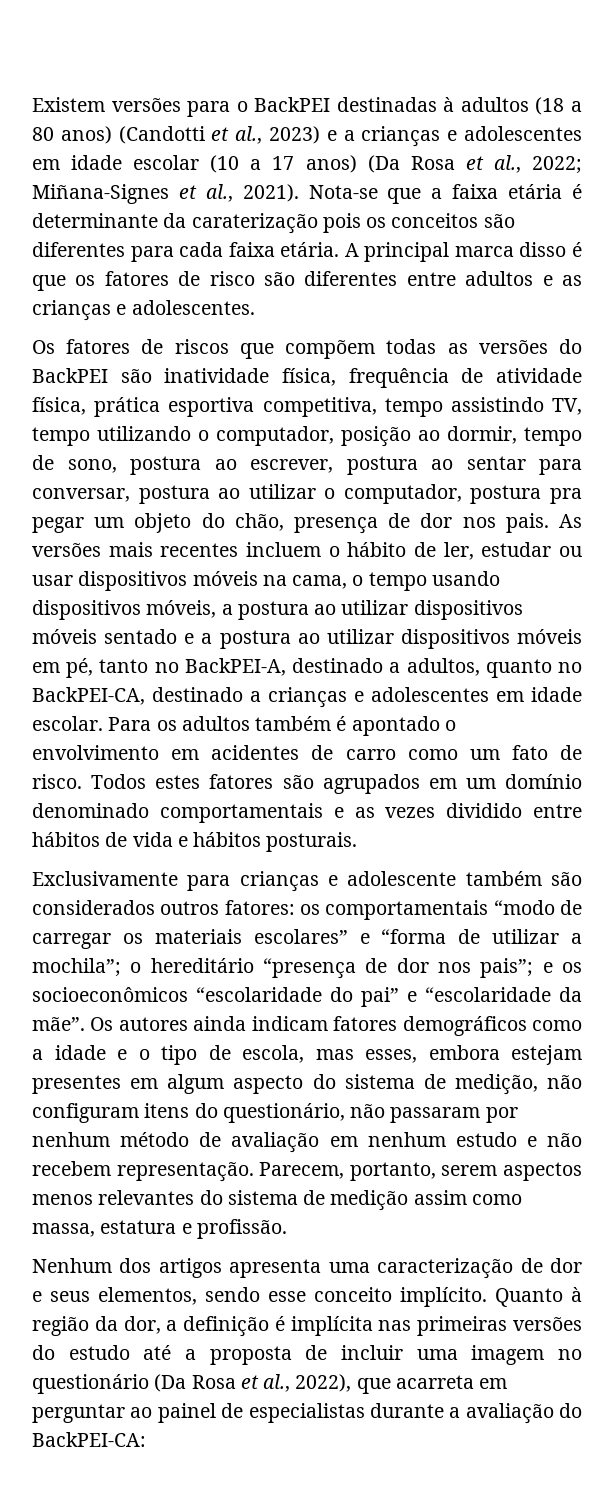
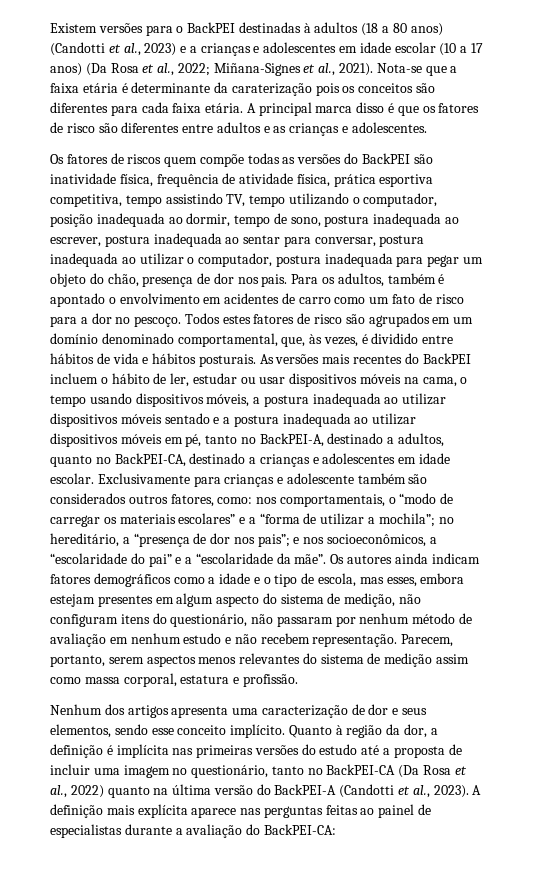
[239,340,376,359] que compõem -> [164,154,244,167] quem compõe
(411, 436) none -> [96,213,165,227] inadequada
(201, 465) none -> [373,213,442,227] inadequada
(418, 465) none -> [153,233,222,247] inadequada
(210, 494) none -> [50,253,118,267] inadequada
[549,488,582,504] pra -> [324,253,424,267] inadequada para
(549, 523) none -> [291,273,445,287] [50,293,464,307] [50,313,474,327] [50,333,454,347] [50,353,256,367] Para os adultos, também é apontado o envolvimento em acidentes de carro como um fato de risco para a dor no pescoço. Todos estes fatores de risco são agrupados em um domínio denominado comportamental, que, às vezes, é dividido entre hábitos de vida e hábitos posturais.
(239, 550) none -> [404,353,471,364] do BackPEI
(309, 610) none -> [312,393,381,407] inadequada
(291, 639) none -> [282,413,351,427] inadequada
[108,716,456,736] [32,745,582,760] [32,774,582,794] [32,803,582,823] [32,832,358,852] Para os adultos também é apontado o envolvimento em acidentes de carro como um fato de risco. Todos estes fatores são agrupados em um domínio denominado comportamentais e as vezes dividido entre hábitos de vida e hábitos posturais. // -> (94, 478) none
[224,900,489,920] fatores: os comportamentais -> [170,494,396,507] fatores, como: nos comportamentais, o
(370, 938) none -> [248,517,256,524] a
[130,958,254,973] o hereditário -> [438,517,454,524] [50,533,130,547] no hereditário, a
[561,962,582,973] [32,987,188,1002] os socioeconômicos -> [303,534,437,547] nos socioeconômicos, a
(417, 996) none -> [185,557,193,564] a
[32,1223,95,1237] massa, -> [84,673,177,687] massa corporal,
[32,1374,508,1394] [32,1404,125,1423] questionário (Da Rosa et al., 2022), que acarreta em perguntar -> [191,764,467,778] [50,784,482,798] [50,804,358,818] questionário, tanto no BackPEI-CA (Da Rosa et al., 2022) quanto na última versão do BackPEI-A (Candotti et al., 2023). A definição mais explícita aparece nas perguntas feitas

